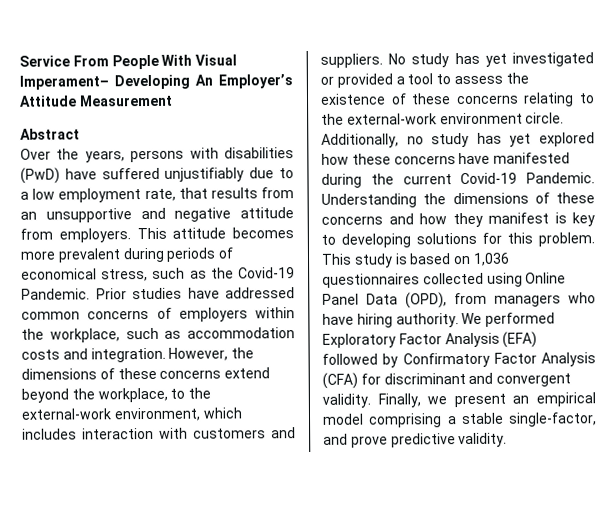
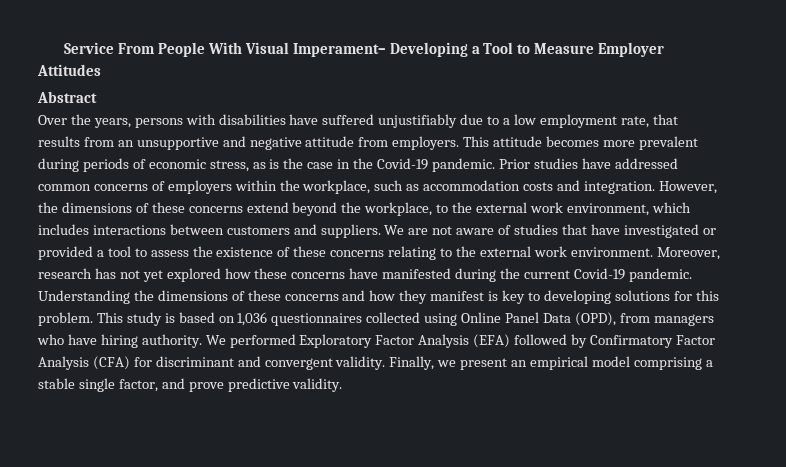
[195,74,293,89] [19,94,173,107] An Employer’s Attitude Measurement -> [471,42,665,57] [37,64,101,76] a Tool to Measure Employer Attitudes
[20,167,60,184] (PwD) -> (286, 119) none
[21,267,207,282] economical stress, such as -> [148,158,351,172] economic stress, as is the case in
[21,288,90,300] Pandemic. -> [431,158,495,172] pandemic.
[21,408,112,420] external-work -> [476,202,563,213] external work
[82,427,188,440] interaction with -> [92,224,224,235] interactions between
[388,52,507,68] No study has yet -> [384,224,620,235] We are not aware of studies that have
[346,112,565,125] [321,132,502,148] external-work environment circle. Additionally, no study has -> [479,246,720,260] [38,268,140,279] external work environment. Moreover, research has not
[526,172,595,184] Pandemic. -> [628,268,692,282] pandemic.
[508,412,597,427] single-factor, -> [78,378,158,392] single factor,

